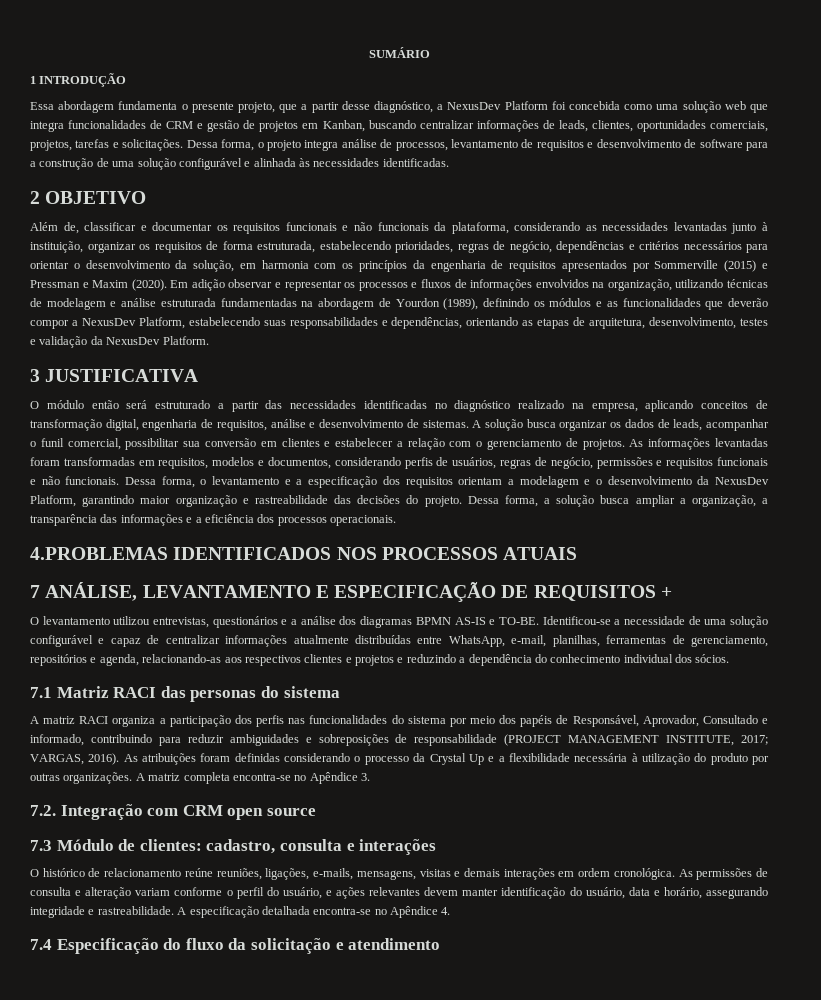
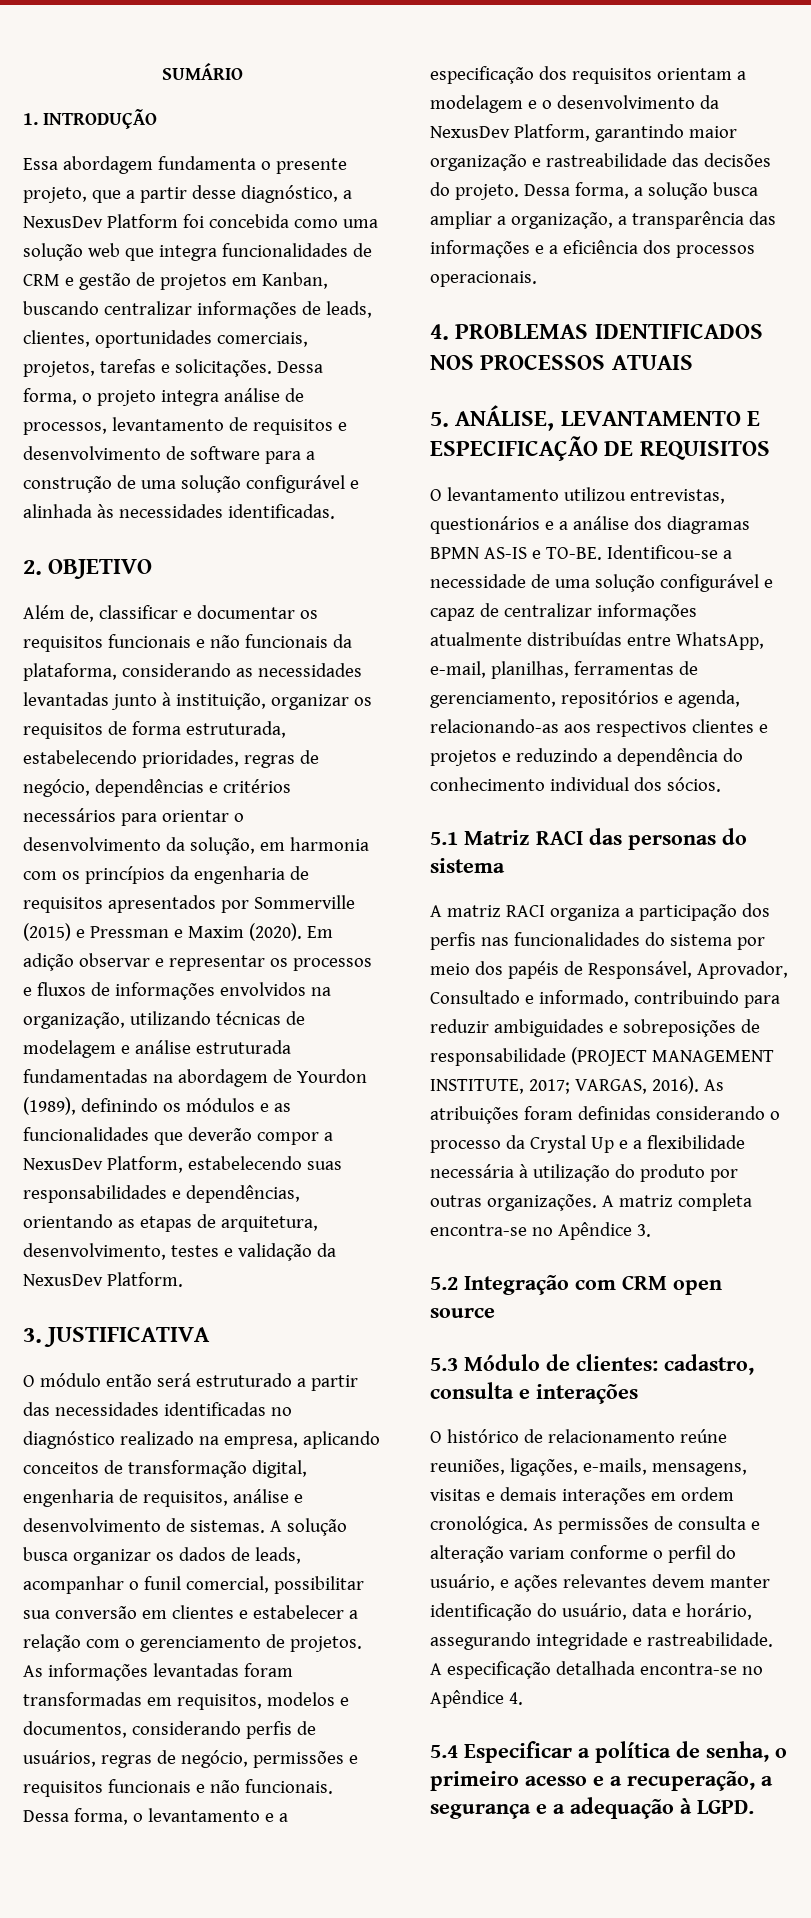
[30,76,36,84] 1 -> [23,113,38,125] 1.
[30,191,40,204] 2 -> [23,560,42,575] 2.
[30,369,40,382] 3 -> [23,1328,42,1343] 3.
[30,547,168,560] 4.PROBLEMAS -> [430,324,589,340] 4. PROBLEMAS
[30,585,40,598] 7 -> [430,412,449,427] 5.
[660,587,672,598] + -> (770, 450) none
[30,687,52,698] 7.1 -> [430,832,458,845] 5.1
[30,805,56,816] 7.2. -> [430,1277,458,1290] 5.2
[30,840,52,851] 7.3 -> [430,1358,458,1371] 5.3
[30,938,441,954] 7.4 Especificação do fluxo da solicitação e atendimento -> [430,1741,787,1763] [430,1771,773,1791] [430,1797,754,1819] 5.4 Especificar a política de senha, o primeiro acesso e a recuperação, a segurança e a adequação à LGPD.

